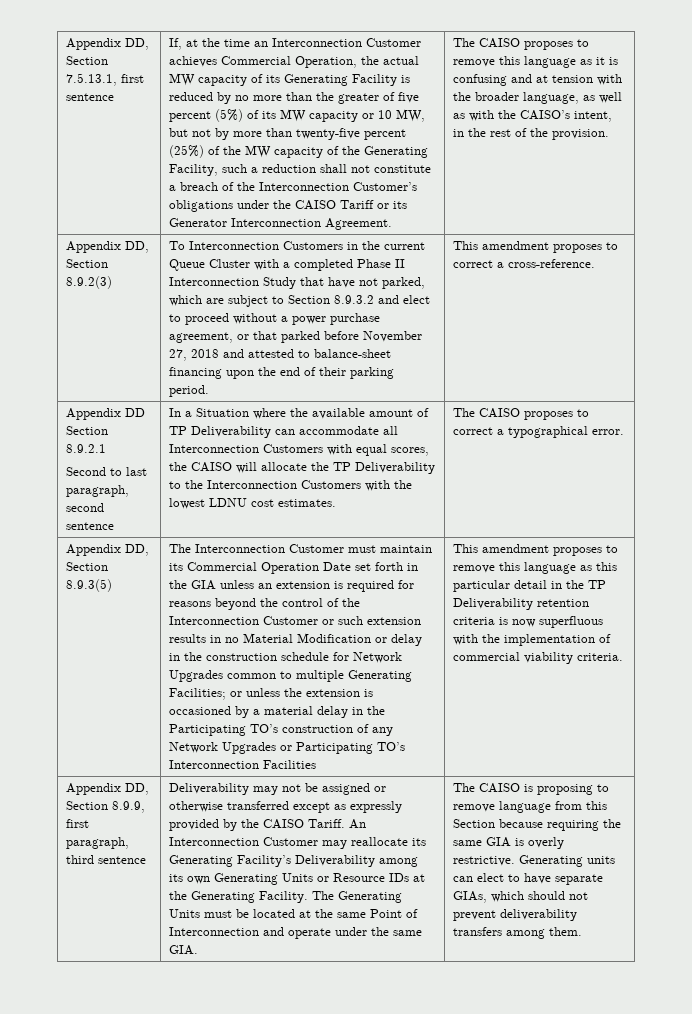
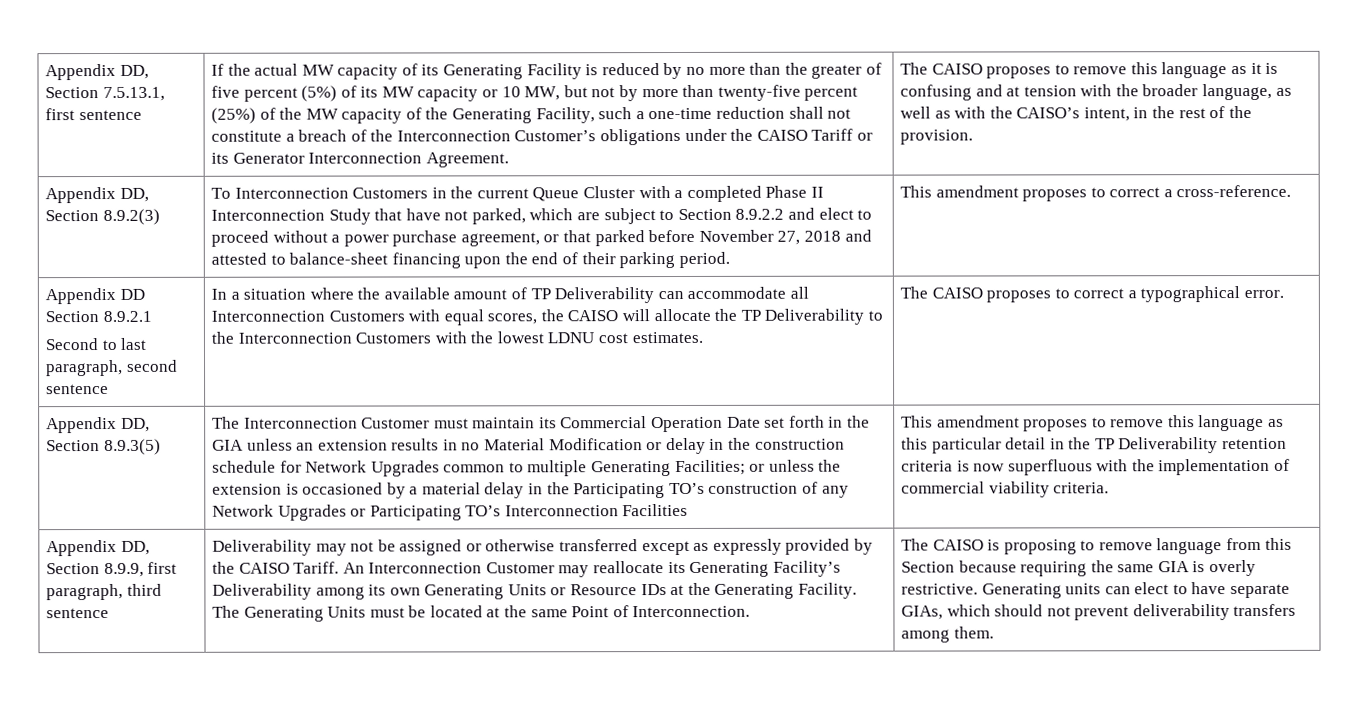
[169,38,422,50] [169,56,358,68] If, at the time an Interconnection Customer achieves Commercial Operation, -> [210,63,224,76] If
(259, 170) none -> [648,107,713,120] one-time
[334,295,375,304] 8.9.3.2 -> [735,208,785,220] 8.9.2.2
[196,408,250,417] Situation -> [243,288,307,300] situation
[334,580,415,592] [169,598,361,610] [169,616,422,625] is required for reasons beyond the control of the Interconnection Customer or such extension -> (388, 445) none
[169,927,423,939] [169,945,199,955] Interconnection and operate under the same GIA. -> [632,605,751,618] Interconnection.

